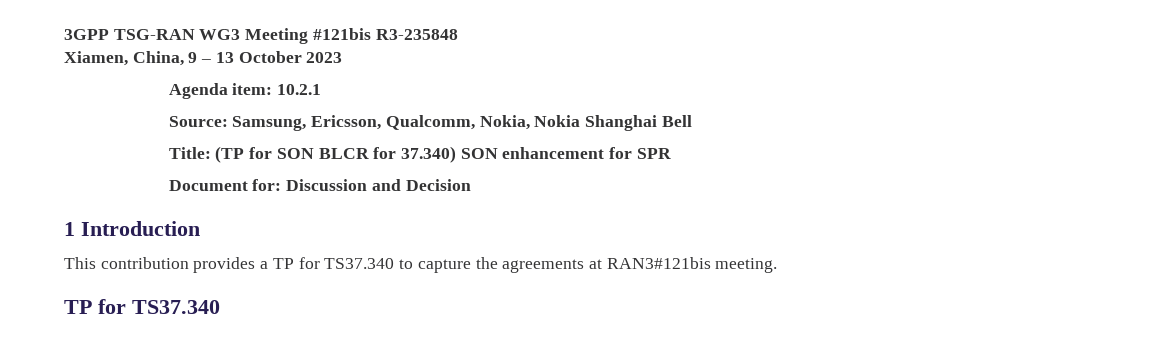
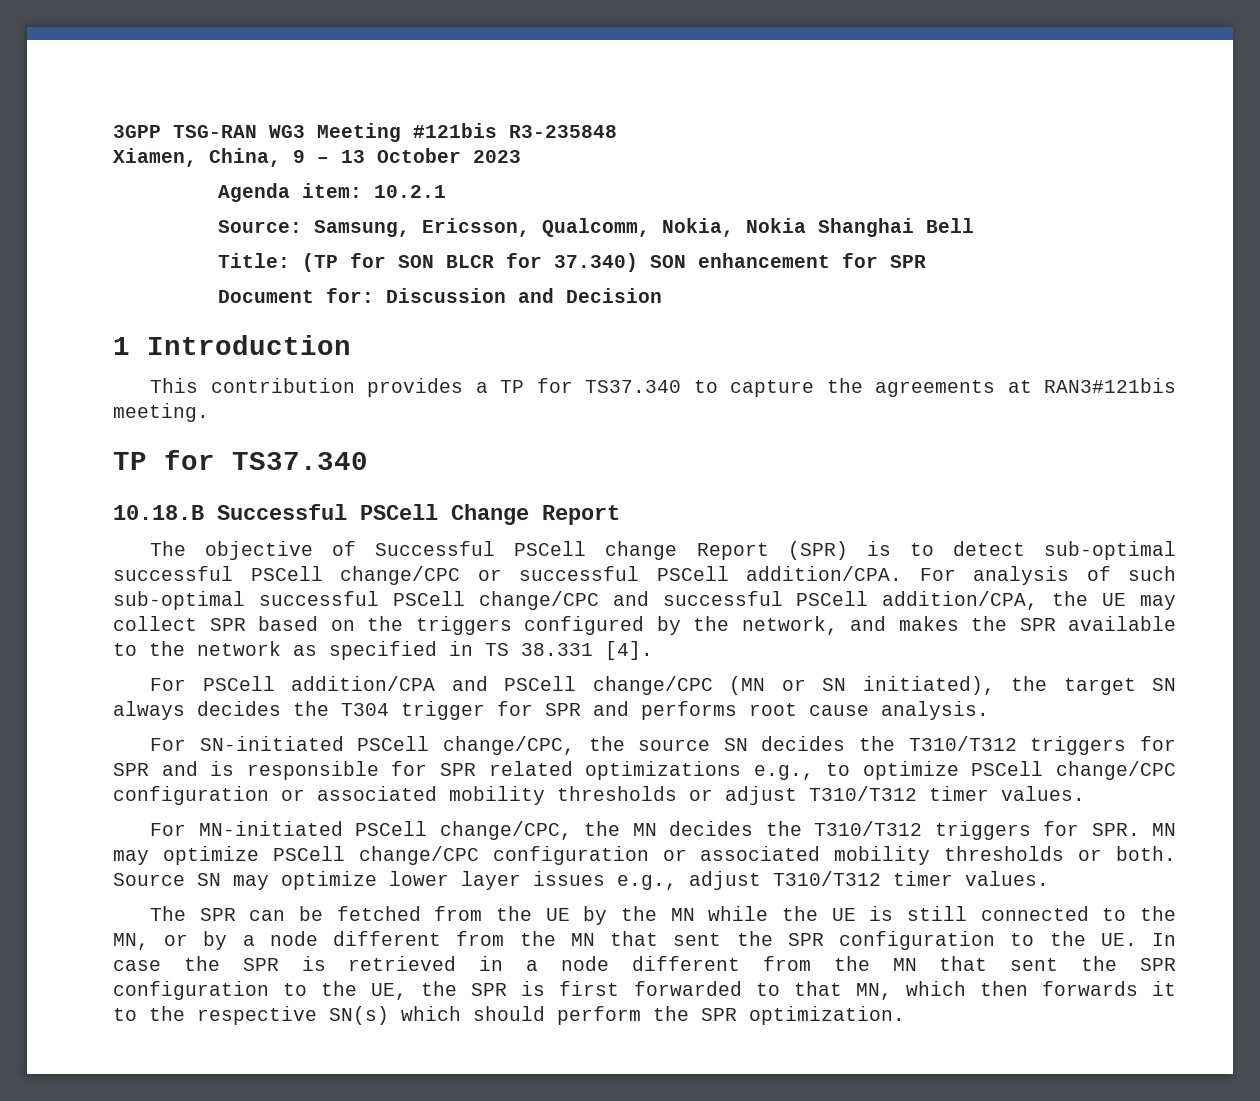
(220, 307) none -> [113,504,620,525] [150,541,1176,560] [113,566,1176,585] [113,591,1176,610] [113,616,1176,635] [113,641,653,660] [150,676,1177,695] [113,701,989,720] [150,736,1176,755] [113,761,1176,780] [113,786,1085,805] [150,821,1176,840] [113,846,1176,865] [113,871,1049,890] [150,906,1176,925] [113,931,1177,950] [113,956,1176,971] [113,981,1177,1000] [113,1006,905,1025] // 10.18.B Successful PSCell Change Report // The objective of Successful PSCell change Report (SPR) is to detect sub-optimal successful PSCell change/CPC or successful PSCell addition/CPA. For analysis of such sub-optimal successful PSCell change/CPC and successful PSCell addition/CPA, the UE may collect SPR based on the triggers configured by the network, and makes the SPR available to the network as specified in TS 38.331 [4]. // For PSCell addition/CPA and PSCell change/CPC (MN or SN initiated), the target SN always decides the T304 trigger for SPR and performs root cause analysis. // For SN-initiated PSCell change/CPC, the source SN decides the T310/T312 triggers for SPR and is responsible for SPR related optimizations e.g., to optimize PSCell change/CPC configuration or associated mobility thresholds or adjust T310/T312 timer values. // For MN-initiated PSCell change/CPC, the MN decides the T310/T312 triggers for SPR. MN may optimize PSCell change/CPC configuration or associated mobility thresholds or both. Source SN may optimize lower layer issues e.g., adjust T310/T312 timer values. // The SPR can be fetched from the UE by the MN while the UE is still connected to the MN, or by a node different from the MN that sent the SPR configuration to the UE. In case the SPR is retrieved in a node different from the MN that sent the SPR configuration to the UE, the SPR is first forwarded to that MN, which then forwards it to the respective SN(s) which should perform the SPR optimization.

